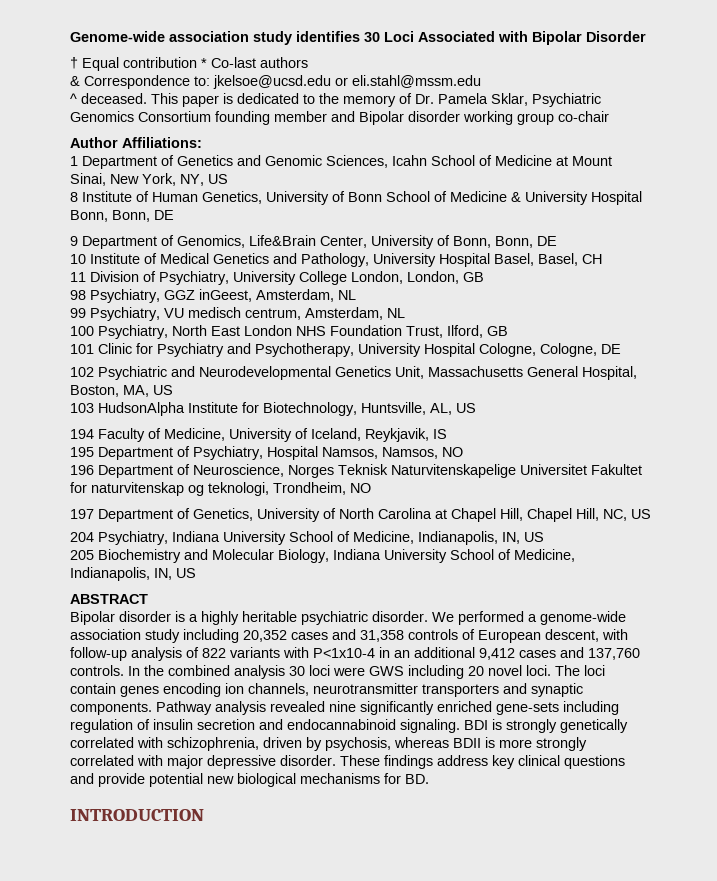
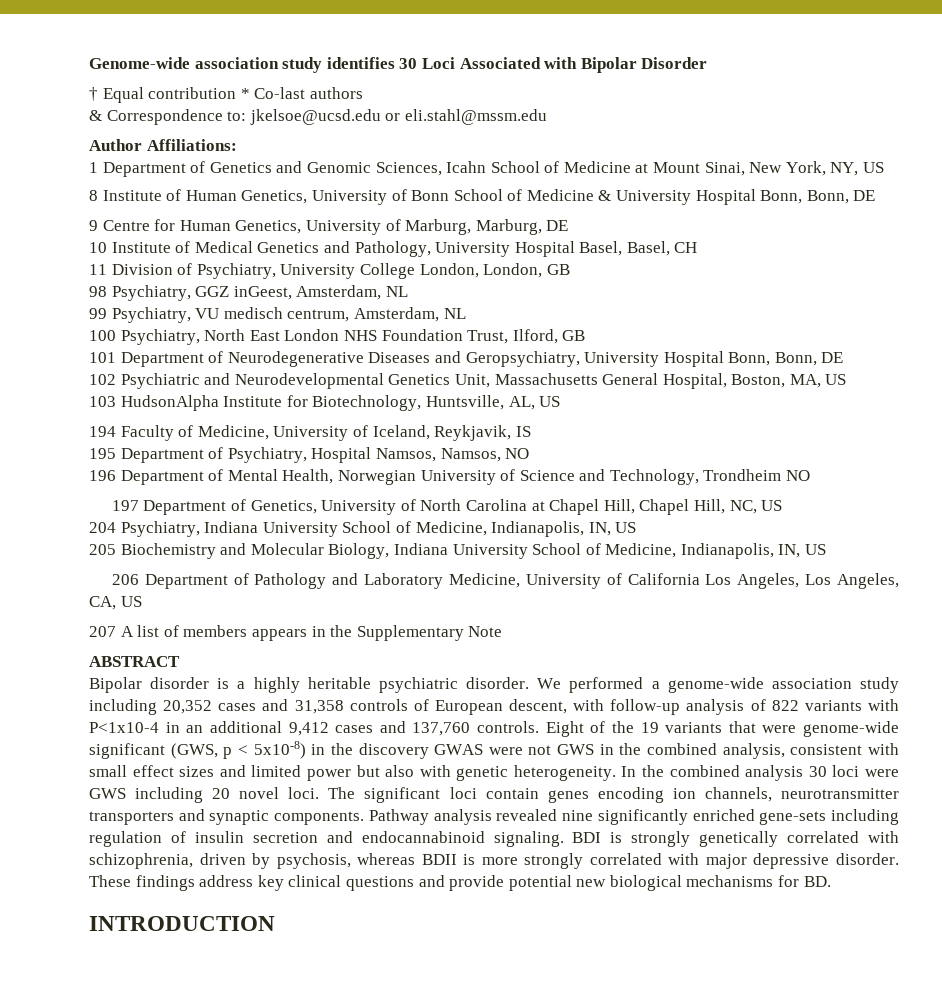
[70,93,601,107] [70,111,609,125] // ^ deceased. This paper is dedicated to the memory of Dr. Pamela Sklar, Psychiatric Genomics Consortium founding member and Bipolar disorder working group co-chair -> (547, 117) none
[82,235,533,249] Department of Genomics, Life&Brain Center, University of Bonn, Bonn, -> [102,219,542,235] Centre for Human Genetics, University of Marburg, Marburg,
[98,343,597,357] Clinic for Psychiatry and Psychotherapy, University Hospital Cologne, Cologne, -> [120,351,817,367] Department of Neurodegenerative Diseases and Geropsychiatry, University Hospital Bonn, Bonn,
[193,464,642,478] [70,482,346,496] Neuroscience, Norges Teknisk Naturvitenskapelige Universitet Fakultet for naturvitenskap og teknologi, Trondheim, -> [227,469,782,485] Mental Health, Norwegian University of Science and Technology, Trondheim
(196, 573) none -> [111,573,899,589] [89,596,142,610] [89,625,503,641] // 206 Department of Pathology and Laboratory Medicine, University of California Los Angeles, Los Angeles, CA, US // 207 A list of members appears in the Supplementary Note
(124, 670) none -> [545,721,899,737] [89,741,899,759] [89,765,616,781] Eight of the 19 variants that were genome-wide significant (GWS, p < 5x10-8) in the discovery GWAS were not GWS in the combined analysis, consistent with small effect sizes and limited power but also with genetic heterogeneity.
(580, 670) none -> [364,787,441,803] significant

